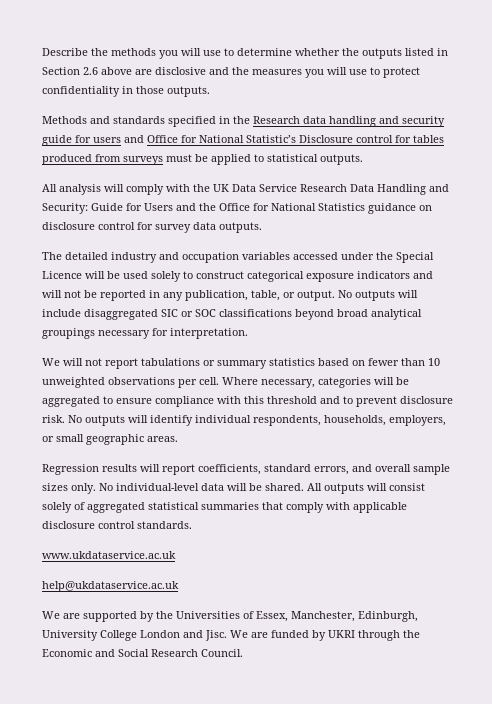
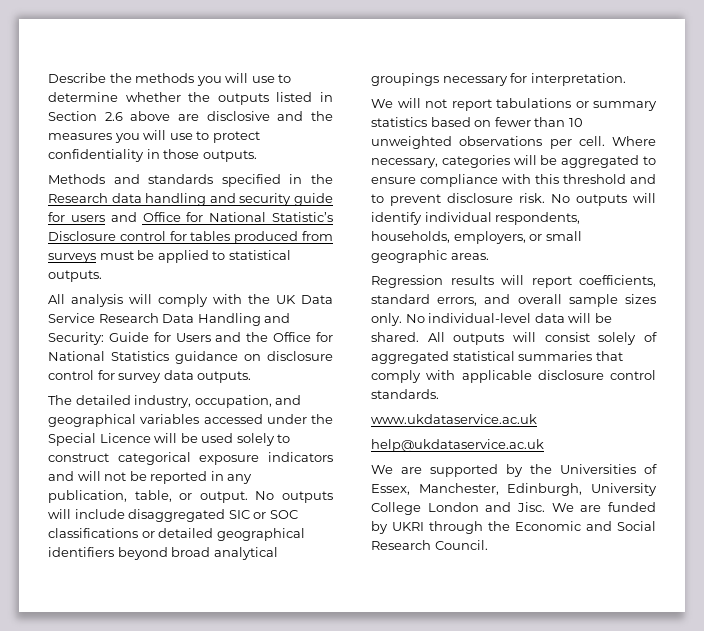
[111,252,239,263] industry and occupation -> [134,395,302,408] [48,414,136,427] industry, occupation, and geographical
(292, 313) none -> [141,528,305,541] [48,547,114,557] or detailed geographical identifiers

